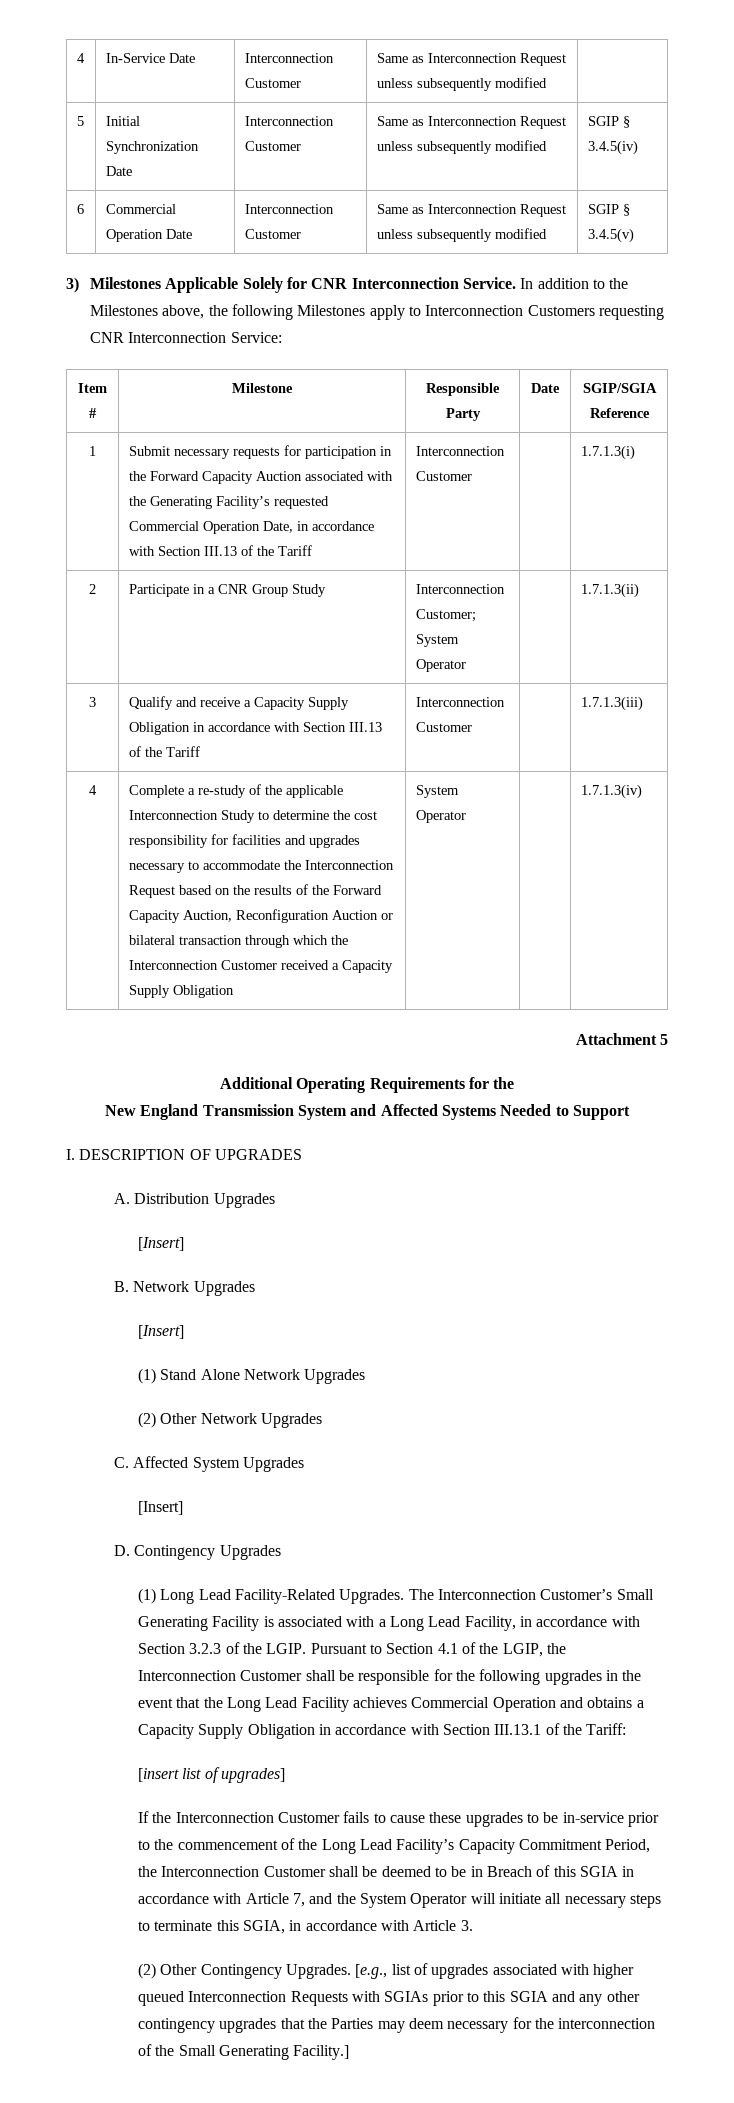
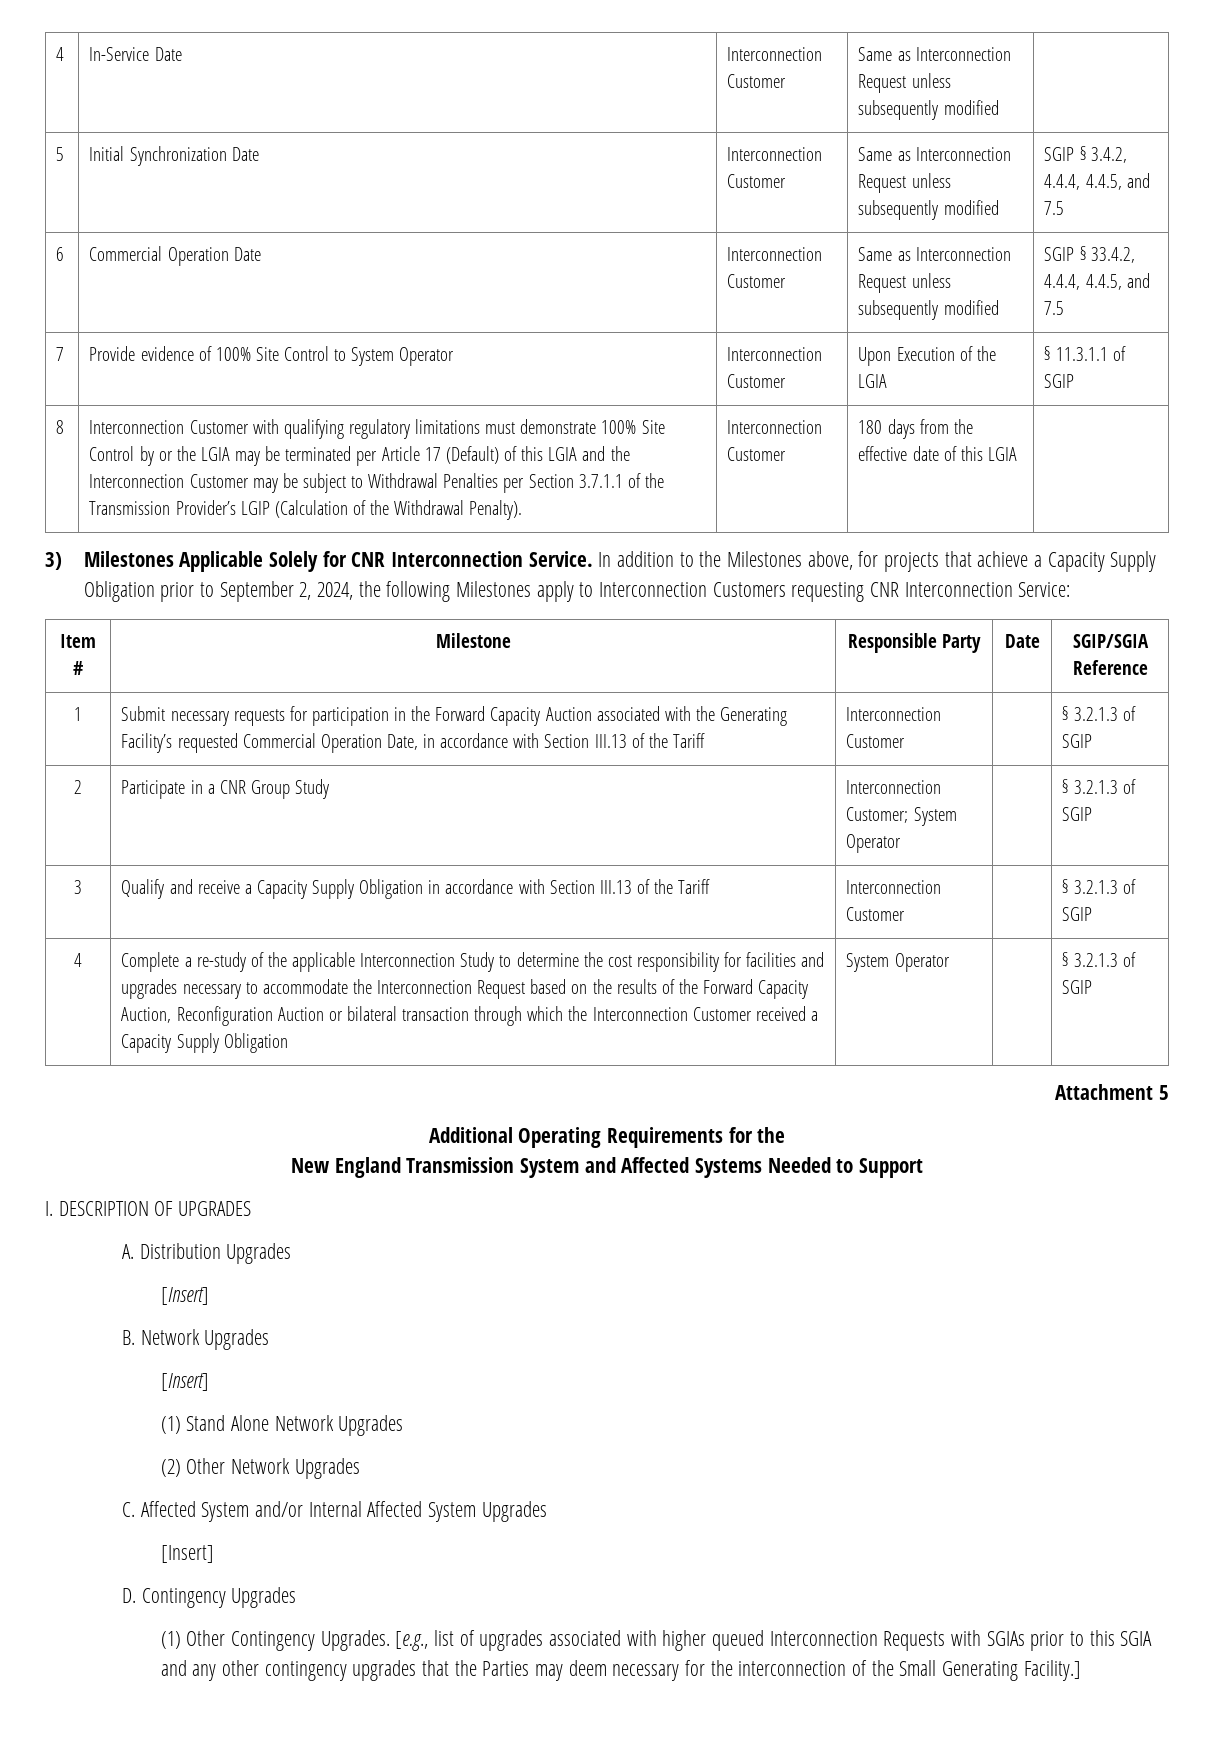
[587,140,638,155] 3.4.5(iv) -> [1090,147,1127,163] [1044,173,1150,190] [1044,201,1065,215] 3.4.2, 4.4.4, 4.4.5, and 7.5
[587,228,634,243] 3.4.5(v) -> [1090,247,1135,263] [1044,273,1150,290] [1044,301,1065,315] [56,347,65,361] [89,346,455,366] [727,347,823,361] [727,374,787,388] [858,346,996,366] [858,374,888,388] [1044,346,1126,361] [1044,374,1075,388] [56,420,65,434] [89,419,665,439] [89,446,630,466] [89,473,664,493] [89,500,523,520] [727,420,823,434] [727,447,787,461] [858,419,973,439] [858,446,1017,461] 33.4.2, 4.4.4, 4.4.5, and 7.5 // 7 | Provide evidence of 100% Site Control to System Operator | Interconnection Customer | Upon Execution of the LGIA | § 11.3.1.1 of SGIP // 8 | Interconnection Customer with qualifying regulatory limitations must demonstrate 100% Site Control by or the LGIA may be terminated per Article 17 (Default) of this LGIA and the Interconnection Customer may be subject to Withdrawal Penalties per Section 3.7.1.1 of the Transmission Provider’s LGIP (Calculation of the Withdrawal Penalty). | Interconnection Customer | 180 days from the effective date of this LGIA |
(205, 312) none -> [858,551,1157,572] [83,581,353,602] for projects that achieve a Capacity Supply Obligation prior to September 2, 2024,
[580,445,635,460] 1.7.1.3(i) -> [1062,706,1136,721] [1062,734,1093,748] § 3.2.1.3 of SGIP
[580,583,639,598] 1.7.1.3(ii) -> [1062,779,1136,794] [1062,807,1093,821] § 3.2.1.3 of SGIP
[580,696,643,711] 1.7.1.3(iii) -> [1062,879,1136,894] [1062,907,1093,921] § 3.2.1.3 of SGIP
[580,784,642,799] 1.7.1.3(iv) -> [1062,952,1136,967] [1062,980,1093,994] § 3.2.1.3 of SGIP
(240, 1464) none -> [255,1501,477,1522] and/or Internal Affected System
[160,1589,654,1604] [137,1616,640,1631] [137,1642,566,1657] [137,1669,642,1685] [137,1697,644,1712] [137,1723,627,1739] [137,1767,285,1783] [137,1811,659,1827] [137,1838,651,1854] [137,1865,635,1877] [137,1893,661,1908] [137,1920,473,1934] [137,1963,156,1979] Long Lead Facility-Related Upgrades. The Interconnection Customer’s Small Generating Facility is associated with a Long Lead Facility, in accordance with Section 3.2.3 of the LGIP. Pursuant to Section 4.1 of the LGIP, the Interconnection Customer shall be responsible for the following upgrades in the event that the Long Lead Facility achieves Commercial Operation and obtains a Capacity Supply Obligation in accordance with Section III.13.1 of the Tariff: // [insert list of upgrades] // If the Interconnection Customer fails to cause these upgrades to be in-service prior to the commencement of the Long Lead Facility’s Capacity Commitment Period, the Interconnection Customer shall be deemed to be in Breach of this SGIA in accordance with Article 7, and the System Operator will initiate all necessary steps to terminate this SGIA, in accordance with Article 3. // (2) -> (181, 1640) none

